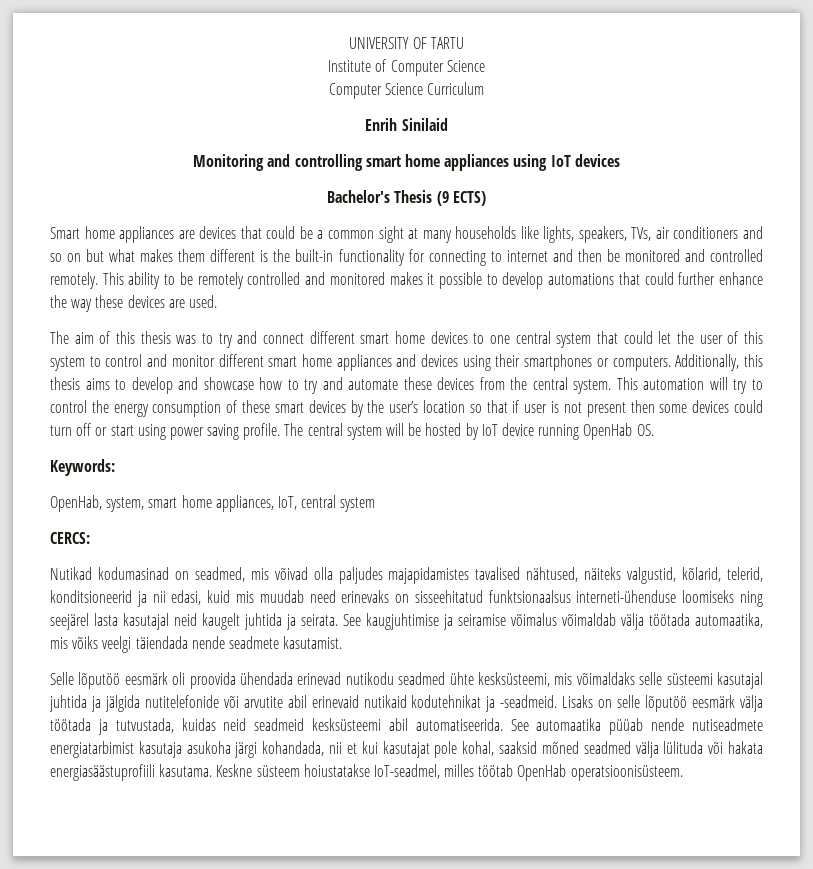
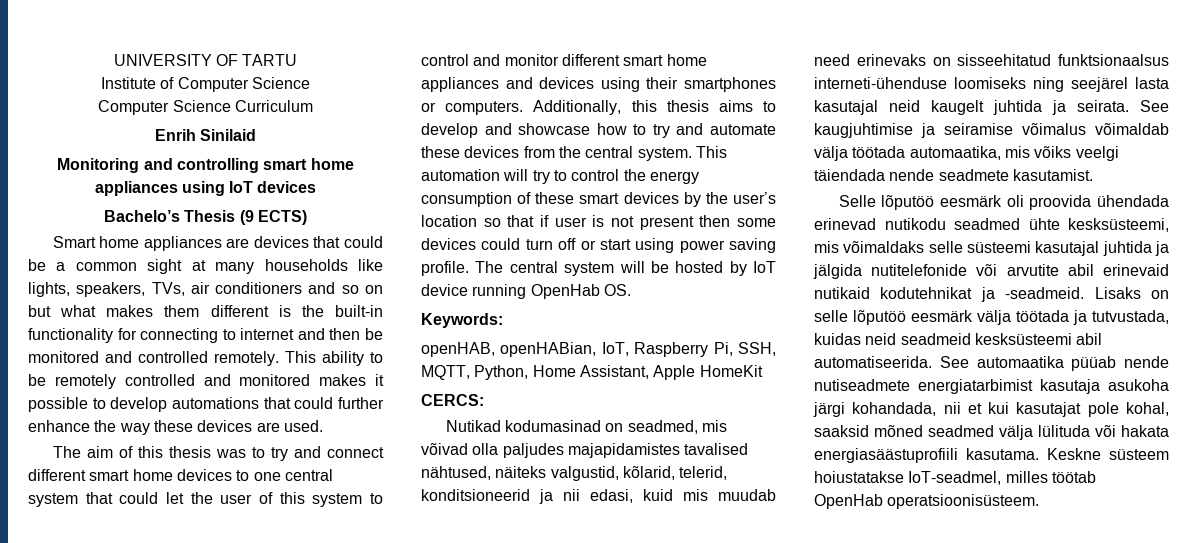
[327,190,391,203] Bachelor's -> [104,210,181,222] Bachelo’s
[50,495,376,512] OpenHab, system, smart home appliances, IoT, central system -> [421,342,777,357] [421,365,763,380] openHAB, openHABian, IoT, Raspberry Pi, SSH, MQTT, Python, Home Assistant, Apple HomeKit

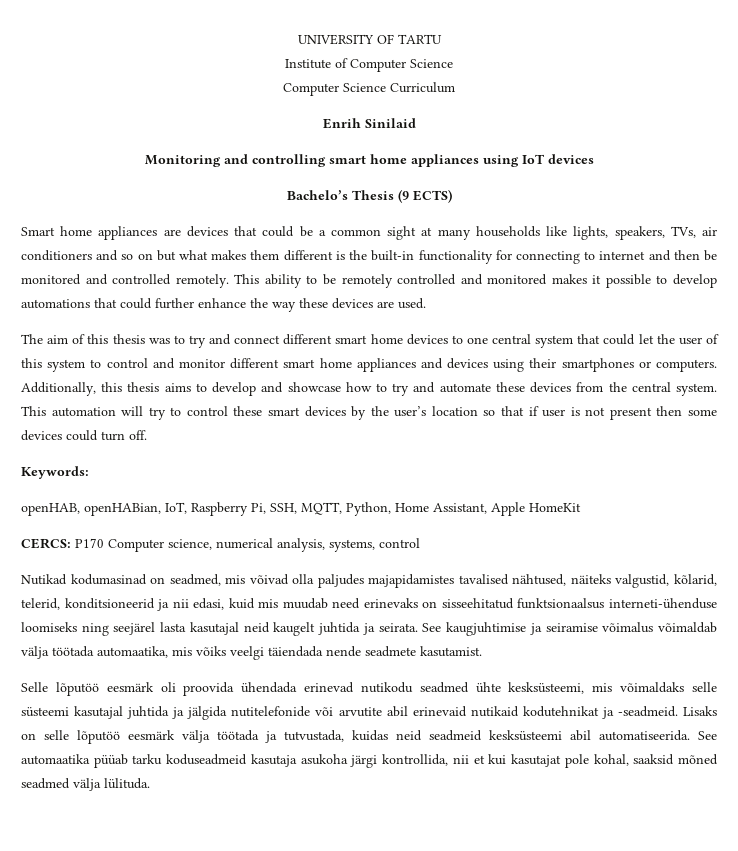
[623,169,699,184] [421,192,532,207] the energy consumption of -> (228, 411) none
[558,238,776,253] [421,261,776,276] [421,284,631,299] off or start using power saving profile. The central system will be hosted by IoT device running OpenHab OS. -> [129,430,147,440] off.
(484, 400) none -> [75,538,420,552] P170 Computer science, numerical analysis, systems, control
[1124,356,1169,368] [814,379,1033,394] nende nutiseadmete energiatarbimist -> [132,754,248,765] tarku koduseadmeid
[852,402,937,416] kohandada, -> [382,754,449,766] kontrollida,
[1038,425,1169,437] [814,448,1169,463] [814,471,1096,485] [814,494,1040,509] lülituda või hakata energiasäästuprofiili kasutama. Keskne süsteem hoiustatakse IoT-seadmel, milles töötab OpenHab operatsioonisüsteem. -> [104,778,150,789] lülituda.

